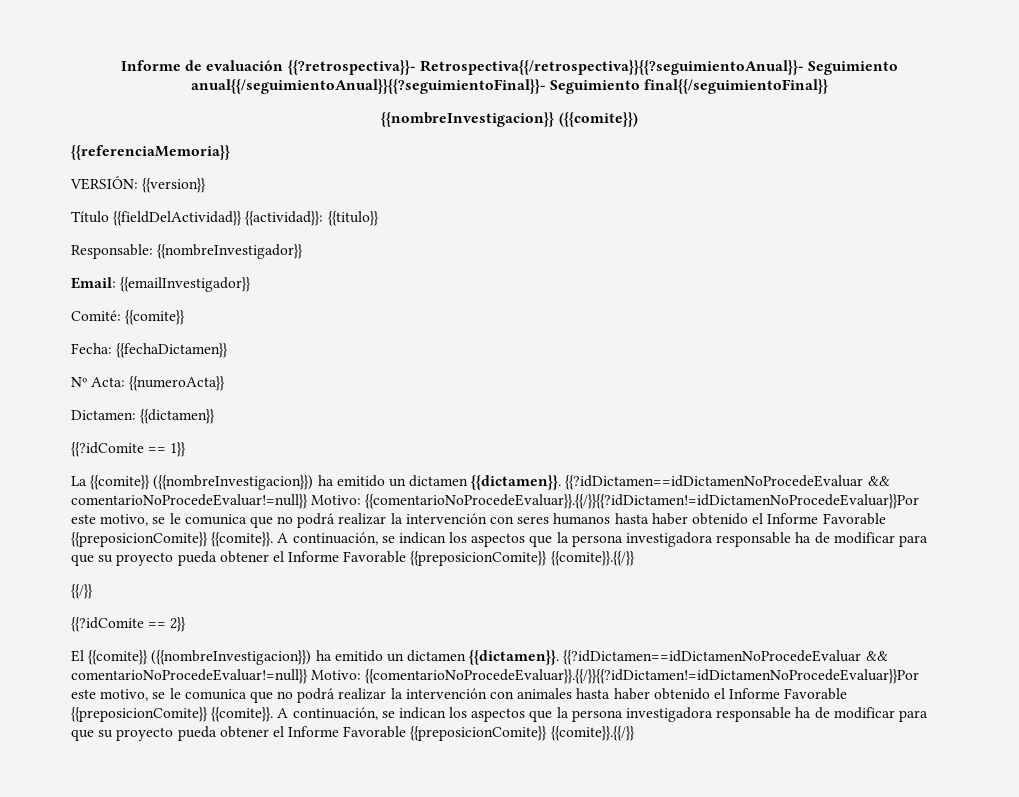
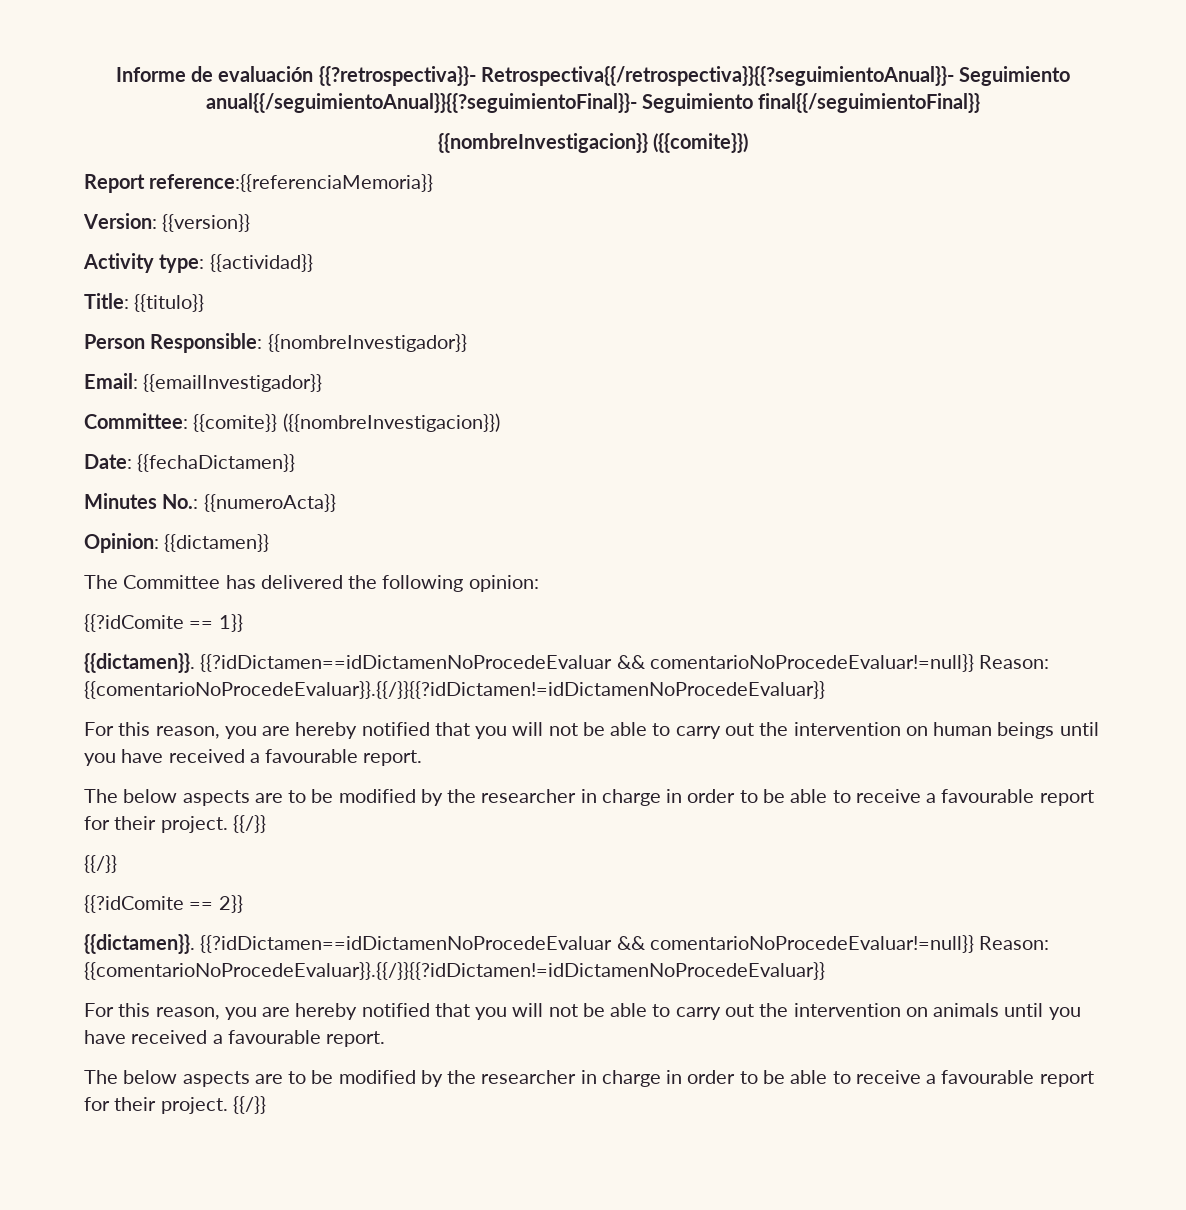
[71,145,230,160] [70,176,207,193] [71,211,324,226] {{referenciaMemoria}} // VERSIÓN: {{version}} // Título {{fieldDelActividad}} {{actividad}}: -> [84,174,434,193] [83,213,251,232] [83,253,313,273] [84,293,129,309] Report reference:{{referenciaMemoria}} // Version: {{version}} // Activity type: {{actividad}} // Title:
[71,244,153,259] Responsable: -> [84,333,263,353] Person Responsible:
[71,310,186,325] [71,343,112,354] Comité: {{comite}} // Fecha: -> [84,413,500,432] [84,454,132,469] Committee: {{comite}} ({{nombreInvestigacion}}) // Date:
[71,377,126,387] Nº Acta: -> [84,493,199,509] Minutes No.:
[71,410,136,420] Dictamen: -> [84,533,159,553] Opinion:
[71,442,187,457] [71,475,890,490] [71,494,920,509] [71,513,886,528] [71,532,928,547] [71,551,635,566] [71,584,93,599] [71,617,187,632] [71,650,888,665] [71,669,920,684] [71,688,848,703] [71,707,928,722] [71,726,635,741] {{?idComite == 1}} // La {{comite}} ({{nombreInvestigacion}}) ha emitido un dictamen {{dictamen}}. {{?idDictamen==idDictamenNoProcedeEvaluar && comentarioNoProcedeEvaluar!=null}} Motivo: {{comentarioNoProcedeEvaluar}}.{{/}}{{?idDictamen!=idDictamenNoProcedeEvaluar}}Por este motivo, se le comunica que no podrá realizar la intervención con seres humanos hasta haber obtenido el Informe Favorable {{preposicionComite}} {{comite}}. A continuación, se indican los aspectos que la persona investigadora responsable ha de modificar para que su proyecto pueda obtener el Informe Favorable {{preposicionComite}} {{comite}}.{{/}} // {{/}} // {{?idComite == 2}} // El {{comite}} ({{nombreInvestigacion}}) ha emitido un dictamen {{dictamen}}. {{?idDictamen==idDictamenNoProcedeEvaluar && comentarioNoProcedeEvaluar!=null}} Motivo: {{comentarioNoProcedeEvaluar}}.{{/}}{{?idDictamen!=idDictamenNoProcedeEvaluar}}Por este motivo, se le comunica que no podrá realizar la intervención con animales hasta haber obtenido el Informe Favorable {{preposicionComite}} {{comite}}. A continuación, se indican los aspectos que la persona investigadora responsable ha de modificar para que su proyecto pueda obtener el Informe Favorable {{preposicionComite}} {{comite}}.{{/}} -> [84,575,539,592] [84,614,243,632] [84,653,1050,673] [84,681,825,699] [84,722,1099,739] [84,749,423,766] [84,789,1094,806] [84,815,266,833] [84,855,117,873] [84,895,243,913] [84,934,1050,954] [84,962,825,980] [84,1003,1081,1020] [84,1030,386,1047] [84,1070,1094,1087] [84,1096,266,1114] The Committee has delivered the following opinion: // {{?idComite == 1}} // {{dictamen}}. {{?idDictamen==idDictamenNoProcedeEvaluar && comentarioNoProcedeEvaluar!=null}} Reason: {{comentarioNoProcedeEvaluar}}.{{/}}{{?idDictamen!=idDictamenNoProcedeEvaluar}} // For this reason, you are hereby notified that you will not be able to carry out the intervention on human beings until you have received a favourable report. // The below aspects are to be modified by the researcher in charge in order to be able to receive a favourable report for their project. {{/}} // {{/}} // {{?idComite == 2}} // {{dictamen}}. {{?idDictamen==idDictamenNoProcedeEvaluar && comentarioNoProcedeEvaluar!=null}} Reason: {{comentarioNoProcedeEvaluar}}.{{/}}{{?idDictamen!=idDictamenNoProcedeEvaluar}} // For this reason, you are hereby notified that you will not be able to carry out the intervention on animals until you have received a favourable report. // The below aspects are to be modified by the researcher in charge in order to be able to receive a favourable report for their project. {{/}}

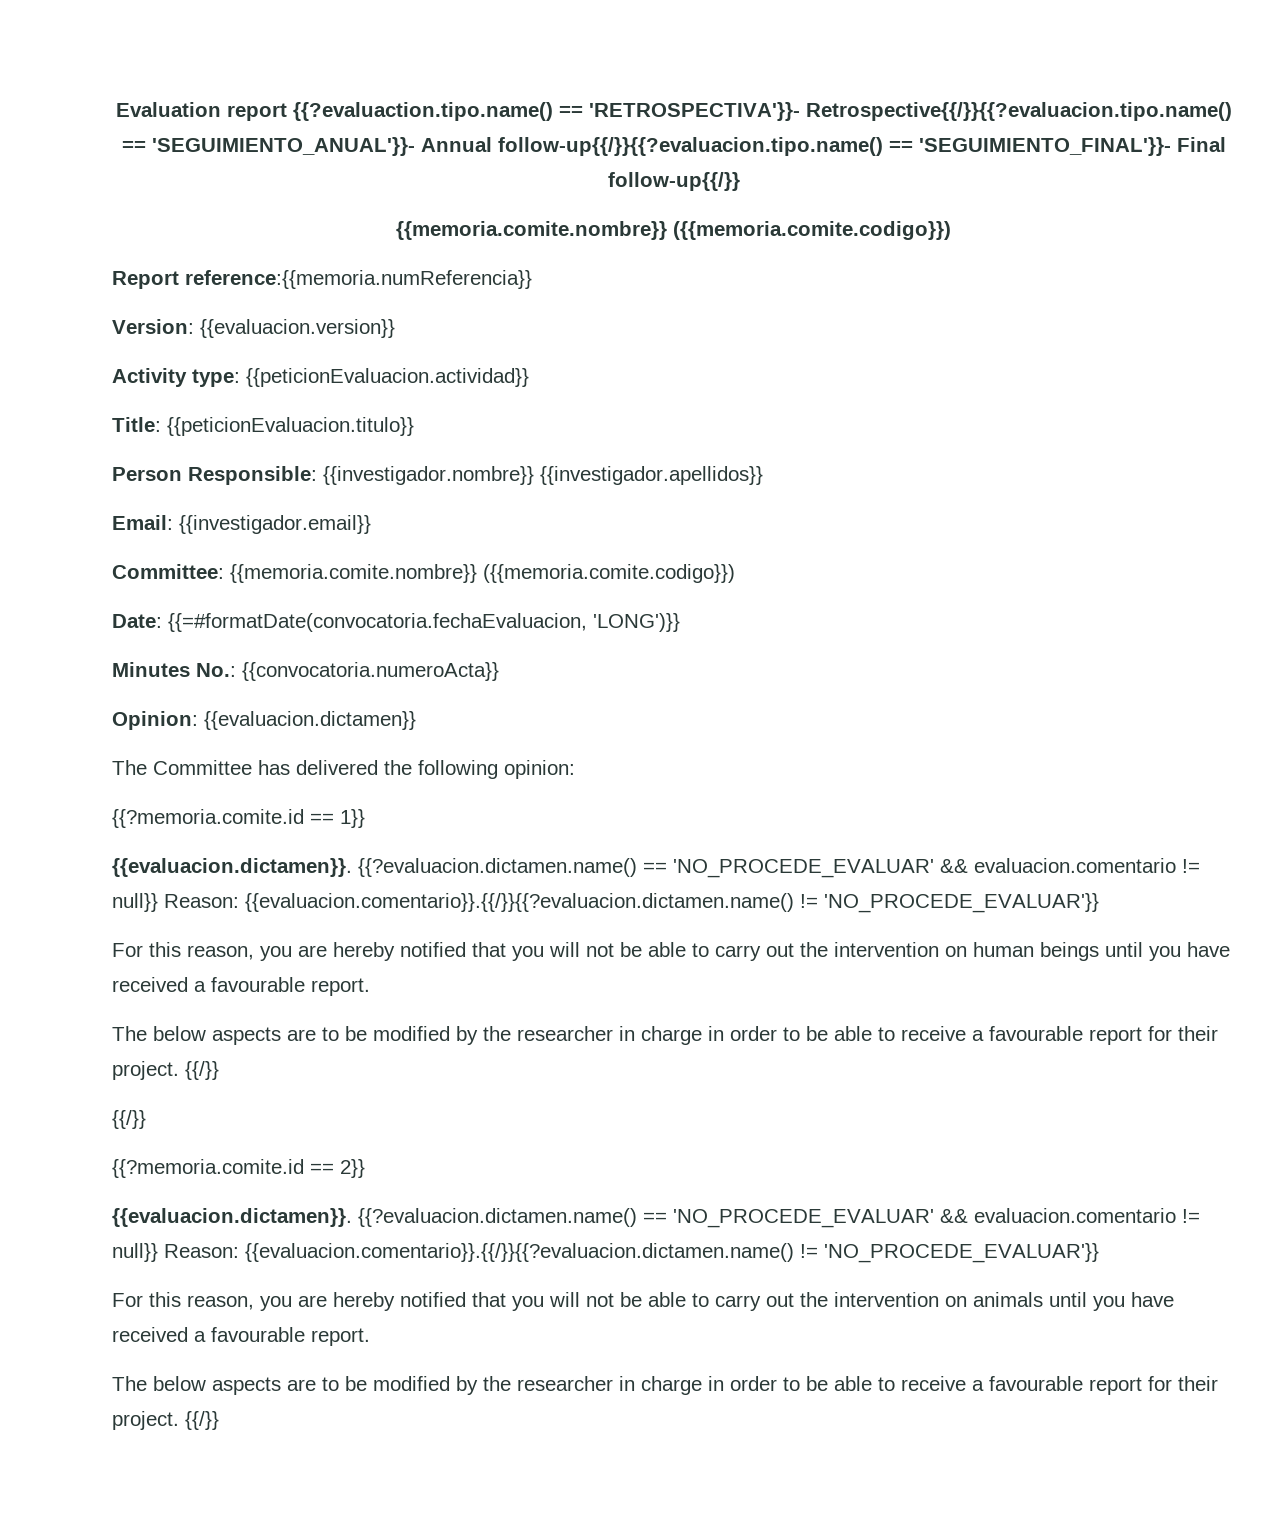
[115,66,1071,86] [205,93,981,113] [437,133,749,153] Informe de evaluación {{?retrospectiva}}- Retrospectiva{{/retrospectiva}}{{?seguimientoAnual}}- Seguimiento anual{{/seguimientoAnual}}{{?seguimientoFinal}}- Seguimiento final{{/seguimientoFinal}} // {{nombreInvestigacion}} ({{comite}}) -> [115,102,1232,121] [121,137,1226,156] [607,172,740,191] [396,221,951,240] Evaluation report {{?evaluaction.tipo.name() == 'RETROSPECTIVA'}}- Retrospective{{/}}{{?evaluacion.tipo.name() == 'SEGUIMIENTO_ANUAL'}}- Annual follow-up{{/}}{{?evaluacion.tipo.name() == 'SEGUIMIENTO_FINAL'}}- Final follow-up{{/}} // {{memoria.comite.nombre}} ({{memoria.comite.codigo}})
[149,174,434,192] reference:{{referenciaMemoria}} -> [185,270,532,289] reference:{{memoria.numReferencia}}
[162,214,251,232] {{version}} -> [200,319,395,338] {{evaluacion.version}}
[209,254,313,272] {{actividad}} -> [246,368,529,387] {{peticionEvaluacion.actividad}}
[134,294,205,312] {{titulo}} -> [167,417,414,436] {{peticionEvaluacion.titulo}}
[267,334,467,352] {{nombreInvestigador}} -> [323,466,763,485] {{investigador.nombre}} {{investigador.apellidos}}
[143,374,323,392] {{emailInvestigador}} -> [179,515,371,534] {{investigador.email}}
[193,413,500,432] {{comite}} ({{nombreInvestigacion}}) -> [230,564,735,583] {{memoria.comite.nombre}} ({{memoria.comite.codigo}})
[137,454,296,472] {{fechaDictamen}} -> [168,613,680,632] {{=#formatDate(convocatoria.fechaEvaluacion, 'LONG')}}
[203,494,336,512] {{numeroActa}} -> [242,662,499,681] {{convocatoria.numeroActa}}
[164,534,270,552] {{dictamen}} -> [204,711,416,730] {{evaluacion.dictamen}}
[84,614,184,632] {{?idComite -> [112,809,304,828] {{?memoria.comite.id
[84,653,1050,673] [84,681,825,699] {{dictamen}}. {{?idDictamen==idDictamenNoProcedeEvaluar && comentarioNoProcedeEvaluar!=null}} Reason: {{comentarioNoProcedeEvaluar}}.{{/}}{{?idDictamen!=idDictamenNoProcedeEvaluar}} -> [112,858,1200,878] [112,893,1099,913] {{evaluacion.dictamen}}. {{?evaluacion.dictamen.name() == 'NO_PROCEDE_EVALUAR' && evaluacion.comentario != null}} Reason: {{evaluacion.comentario}}.{{/}}{{?evaluacion.dictamen.name() != 'NO_PROCEDE_EVALUAR'}}
[84,895,184,913] {{?idComite -> [112,1159,304,1178] {{?memoria.comite.id
[84,934,1050,954] [84,962,825,980] {{dictamen}}. {{?idDictamen==idDictamenNoProcedeEvaluar && comentarioNoProcedeEvaluar!=null}} Reason: {{comentarioNoProcedeEvaluar}}.{{/}}{{?idDictamen!=idDictamenNoProcedeEvaluar}} -> [112,1208,1200,1228] [112,1243,1099,1263] {{evaluacion.dictamen}}. {{?evaluacion.dictamen.name() == 'NO_PROCEDE_EVALUAR' && evaluacion.comentario != null}} Reason: {{evaluacion.comentario}}.{{/}}{{?evaluacion.dictamen.name() != 'NO_PROCEDE_EVALUAR'}}

